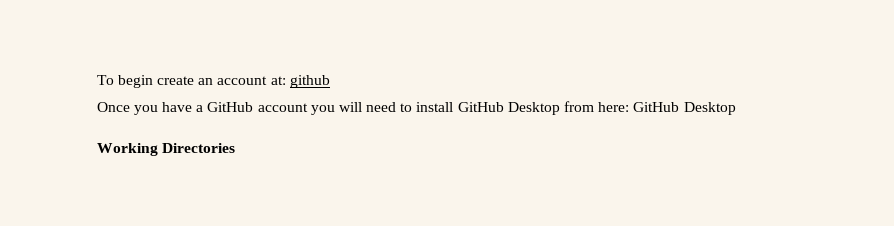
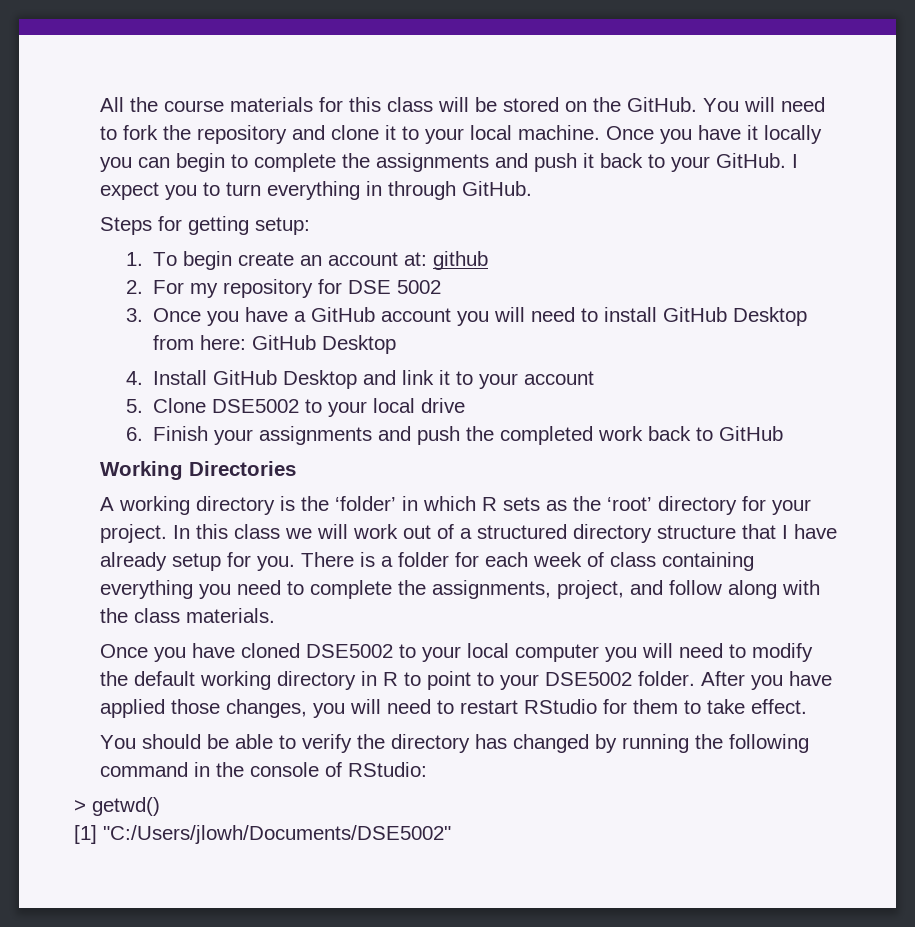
(96, 80) none -> [100,97,826,112] [100,125,823,144] [100,153,799,172] [100,181,533,200] [100,216,311,235] [126,252,144,266] All the course materials for this class will be stored on the GitHub. You will need to fork the repository and clone it to your local machine. Once you have it locally you can begin to complete the assignments and push it back to your GitHub. I expect you to turn everything in through GitHub. // Steps for getting setup: // 1.
(330, 81) none -> [126,279,442,298] [126,308,144,322] 2. For my repository for DSE 5002 // 3.
[96,143,235,156] Working Directories -> [126,370,595,389] [126,398,466,417] [126,426,784,445] [100,461,297,480] [100,496,812,515] [100,524,838,543] [100,552,755,571] [100,580,821,599] [100,608,276,623] [100,643,814,662] [100,671,833,690] [100,699,808,718] [100,734,810,753] [100,762,428,777] [74,797,160,816] [74,825,451,844] 4. Install GitHub Desktop and link it to your account // 5. Clone DSE5002 to your local drive // 6. Finish your assignments and push the completed work back to GitHub // Working Directories // A working directory is the ‘folder’ in which R sets as the ‘root’ directory for your project. In this class we will work out of a structured directory structure that I have already setup for you. There is a folder for each week of class containing everything you need to complete the assignments, project, and follow along with the class materials. // Once you have cloned DSE5002 to your local computer you will need to modify the default working directory in R to point to your DSE5002 folder. After you have applied those changes, you will need to restart RStudio for them to take effect. // You should be able to verify the directory has changed by running the following command in the console of RStudio: // > getwd() // [1] "C:/Users/jlowh/Documents/DSE5002"

